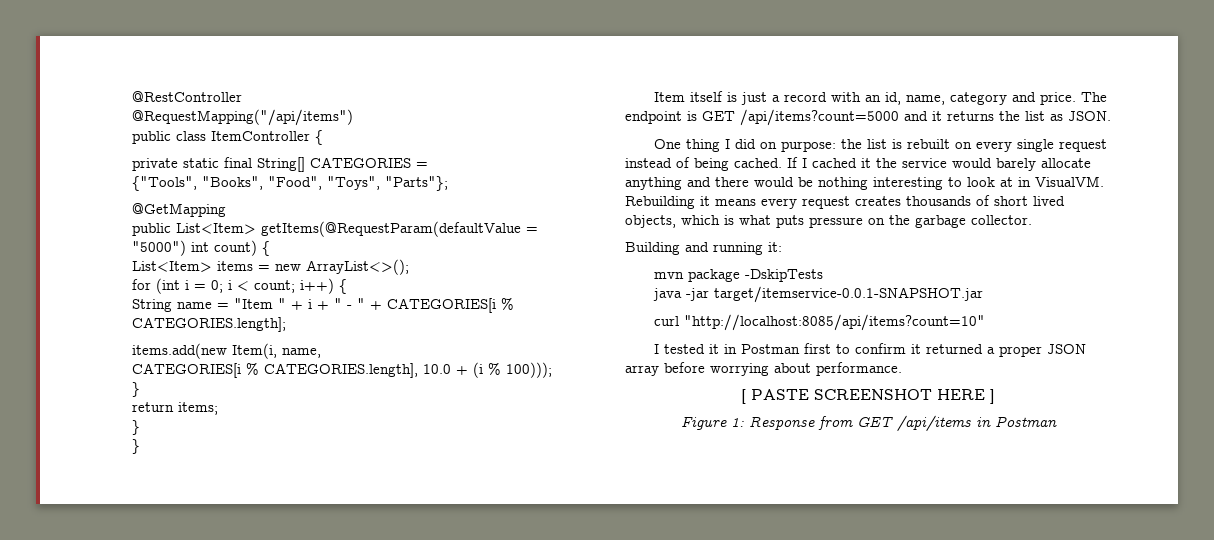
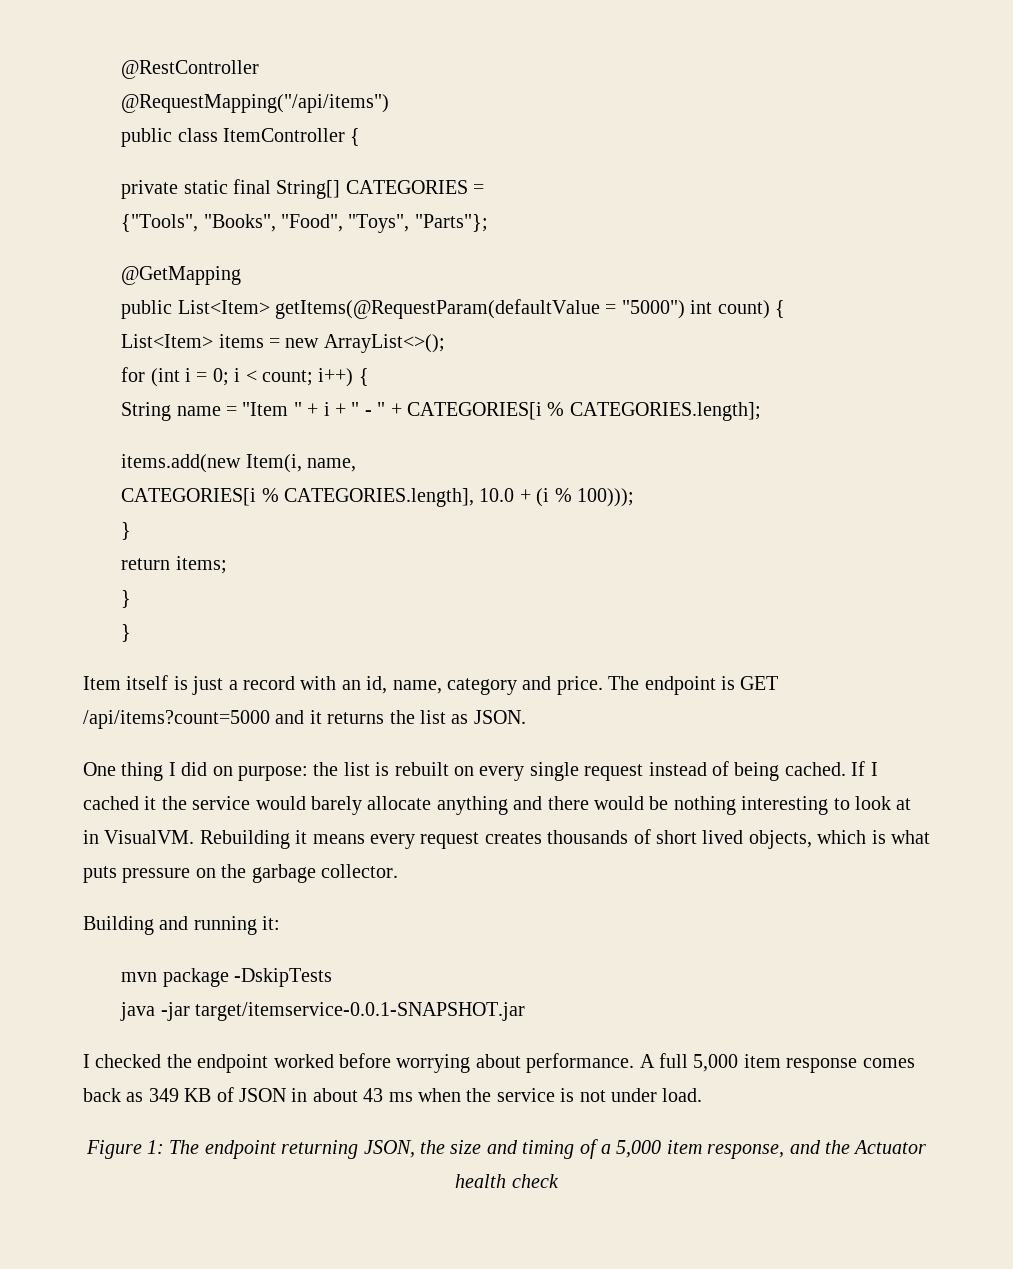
[654,314,986,331] [653,343,1086,357] [625,362,902,376] [741,389,995,404] [680,415,1057,431] // curl "http://localhost:8085/api/items?count=10" // I tested it in Postman first to confirm it returned a proper JSON array before worrying about performance. // [ PASTE SCREENSHOT HERE ] // Figure 1: Response from GET /api/items in Postman -> [83,1053,915,1073] [83,1087,703,1102] [85,1139,927,1159] [455,1174,559,1188] // I checked the endpoint worked before worrying about performance. A full 5,000 item response comes back as 349 KB of JSON in about 43 ms when the service is not under load. // Figure 1: The endpoint returning JSON, the size and timing of a 5,000 item response, and the Actuator health check

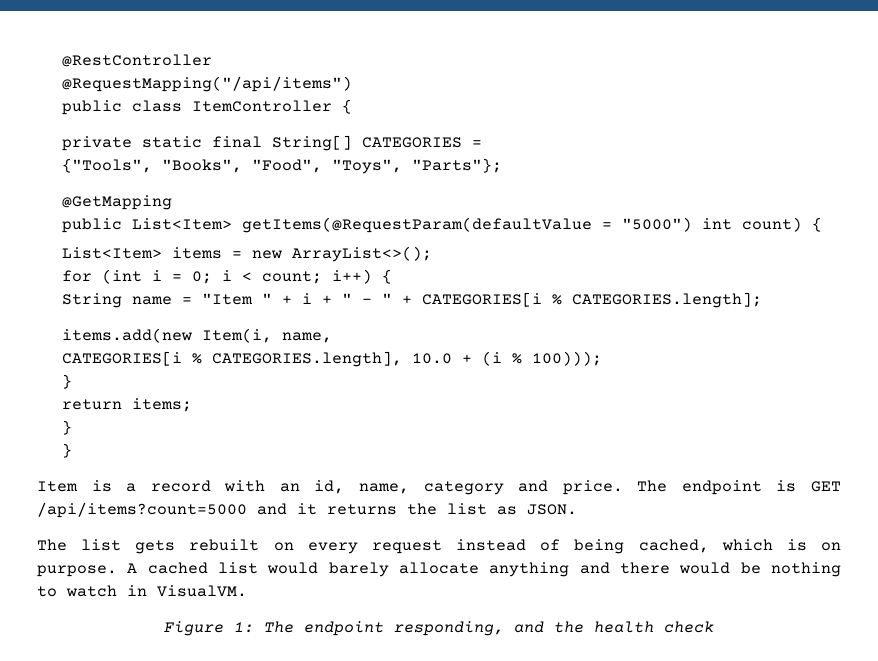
[126,675,224,695] itself is just -> [91,480,112,492] is
[83,762,390,781] One thing I did on purpose: the list is -> [37,539,176,554] The list gets
[529,762,579,781] single -> (358, 548) none
[784,761,878,776] [83,796,251,810] cached. If I cached it the service -> [638,539,842,553] [37,562,258,577] cached, which is on purpose. A cached list
[741,796,912,815] [83,829,930,849] [83,864,398,883] [83,916,281,935] [121,968,333,987] [120,1002,526,1021] [83,1053,915,1073] [83,1087,703,1102] [85,1139,785,1159] interesting to look at in VisualVM. Rebuilding it means every request creates thousands of short lived objects, which is what puts pressure on the garbage collector. // Building and running it: // mvn package -DskipTests // java -jar target/itemservice-0.0.1-SNAPSHOT.jar // I checked the endpoint worked before worrying about performance. A full 5,000 item response comes back as 349 KB of JSON in about 43 ms when the service is not under load. // Figure 1: The endpoint returning JSON, the size and timing of a 5,000 item response, -> [37,585,247,597] [164,621,504,636] to watch in VisualVM. // Figure 1: The endpoint responding,
[853,1140,927,1154] Actuator -> (584, 627) none

